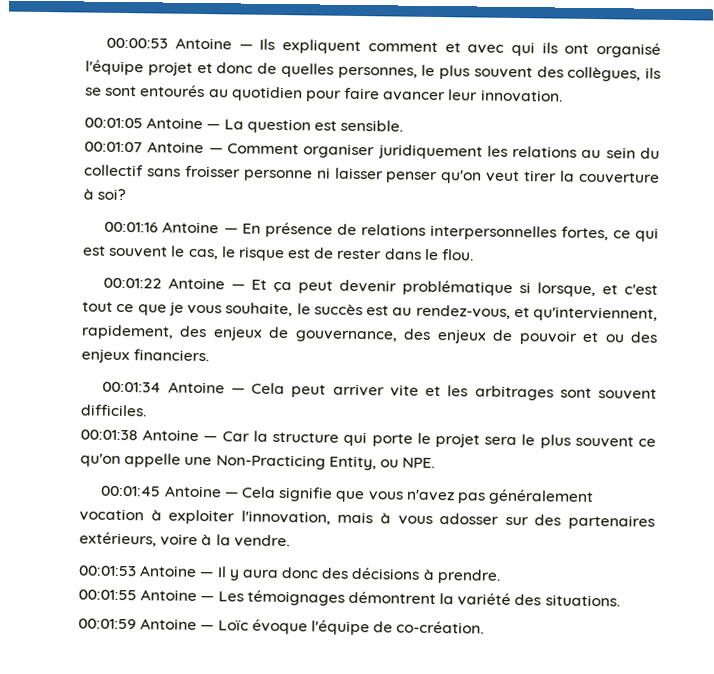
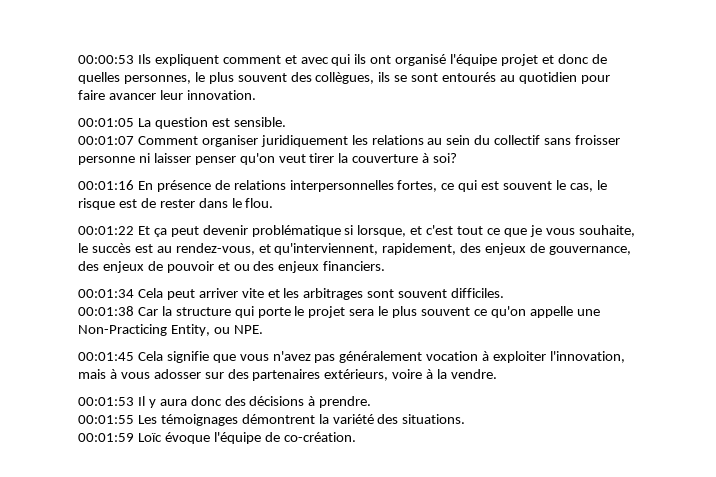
[175,37,253,50] Antoine — -> (134, 59) none
[146,117,221,130] Antoine — -> (134, 122) none
[147,141,223,154] Antoine — -> (134, 140) none
[162,221,238,234] Antoine — -> (134, 185) none
[168,277,246,290] Antoine — -> (134, 230) none
[167,381,245,394] Antoine — -> (134, 293) none
[142,429,218,442] Antoine — -> (134, 311) none
[163,485,239,498] Antoine — -> (134, 356) none
[139,565,215,578] Antoine — -> (134, 401) none
[140,589,215,602] Antoine — -> (134, 419) none
[140,618,215,631] Antoine — -> (134, 437) none

